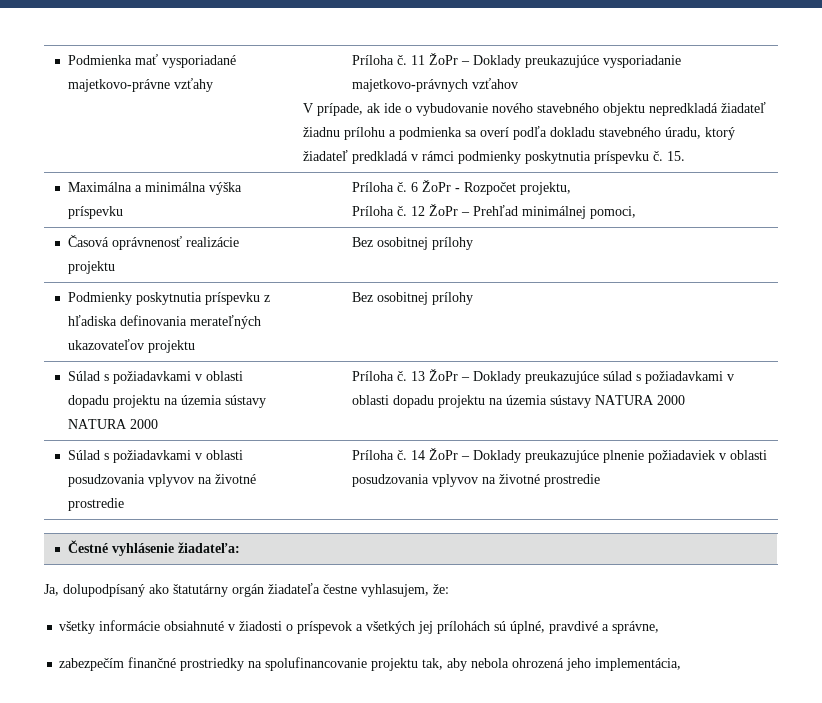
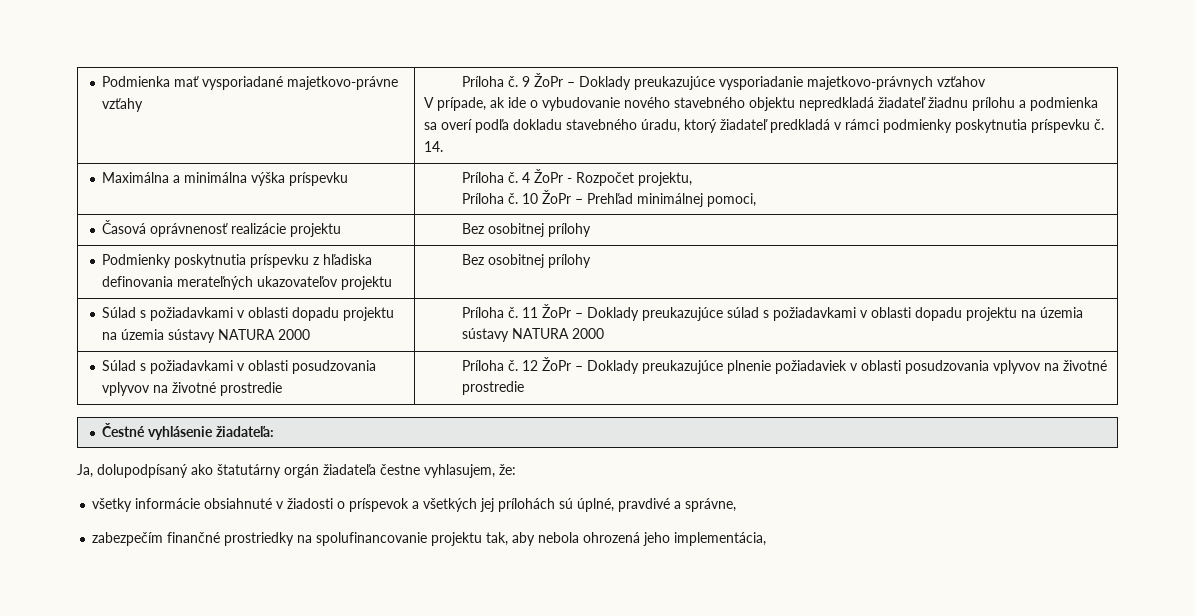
[410,55,425,65] 11 -> [522,76,531,87] 9
[666,151,685,161] 15. -> [423,141,443,152] 14.
[410,182,418,192] 6 -> [522,172,531,183] 4
[410,206,425,216] 12 -> [522,193,539,204] 10
[410,371,425,381] 13 -> [522,307,539,318] 11
[410,450,425,460] 14 -> [522,360,539,371] 12

